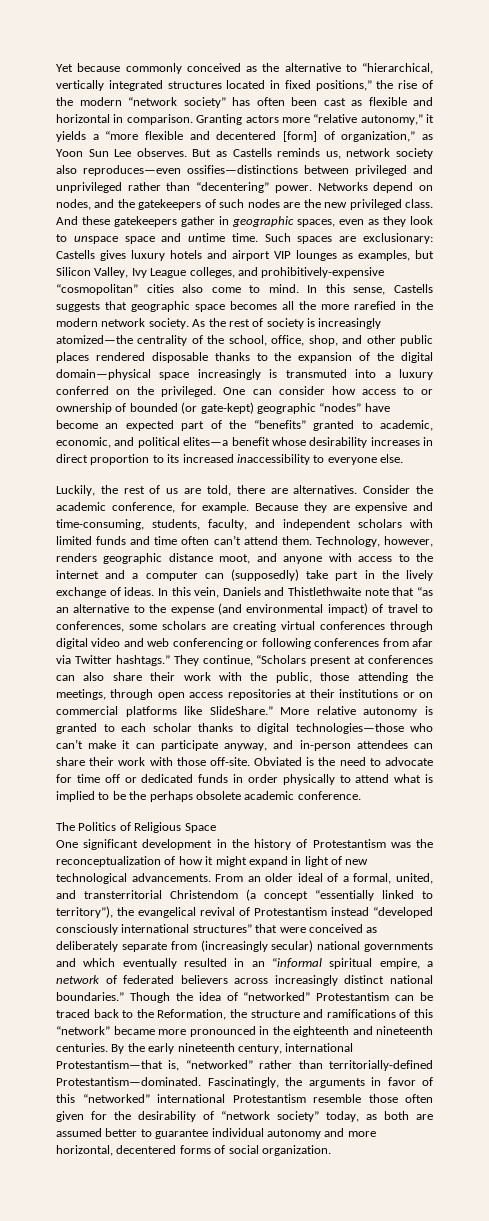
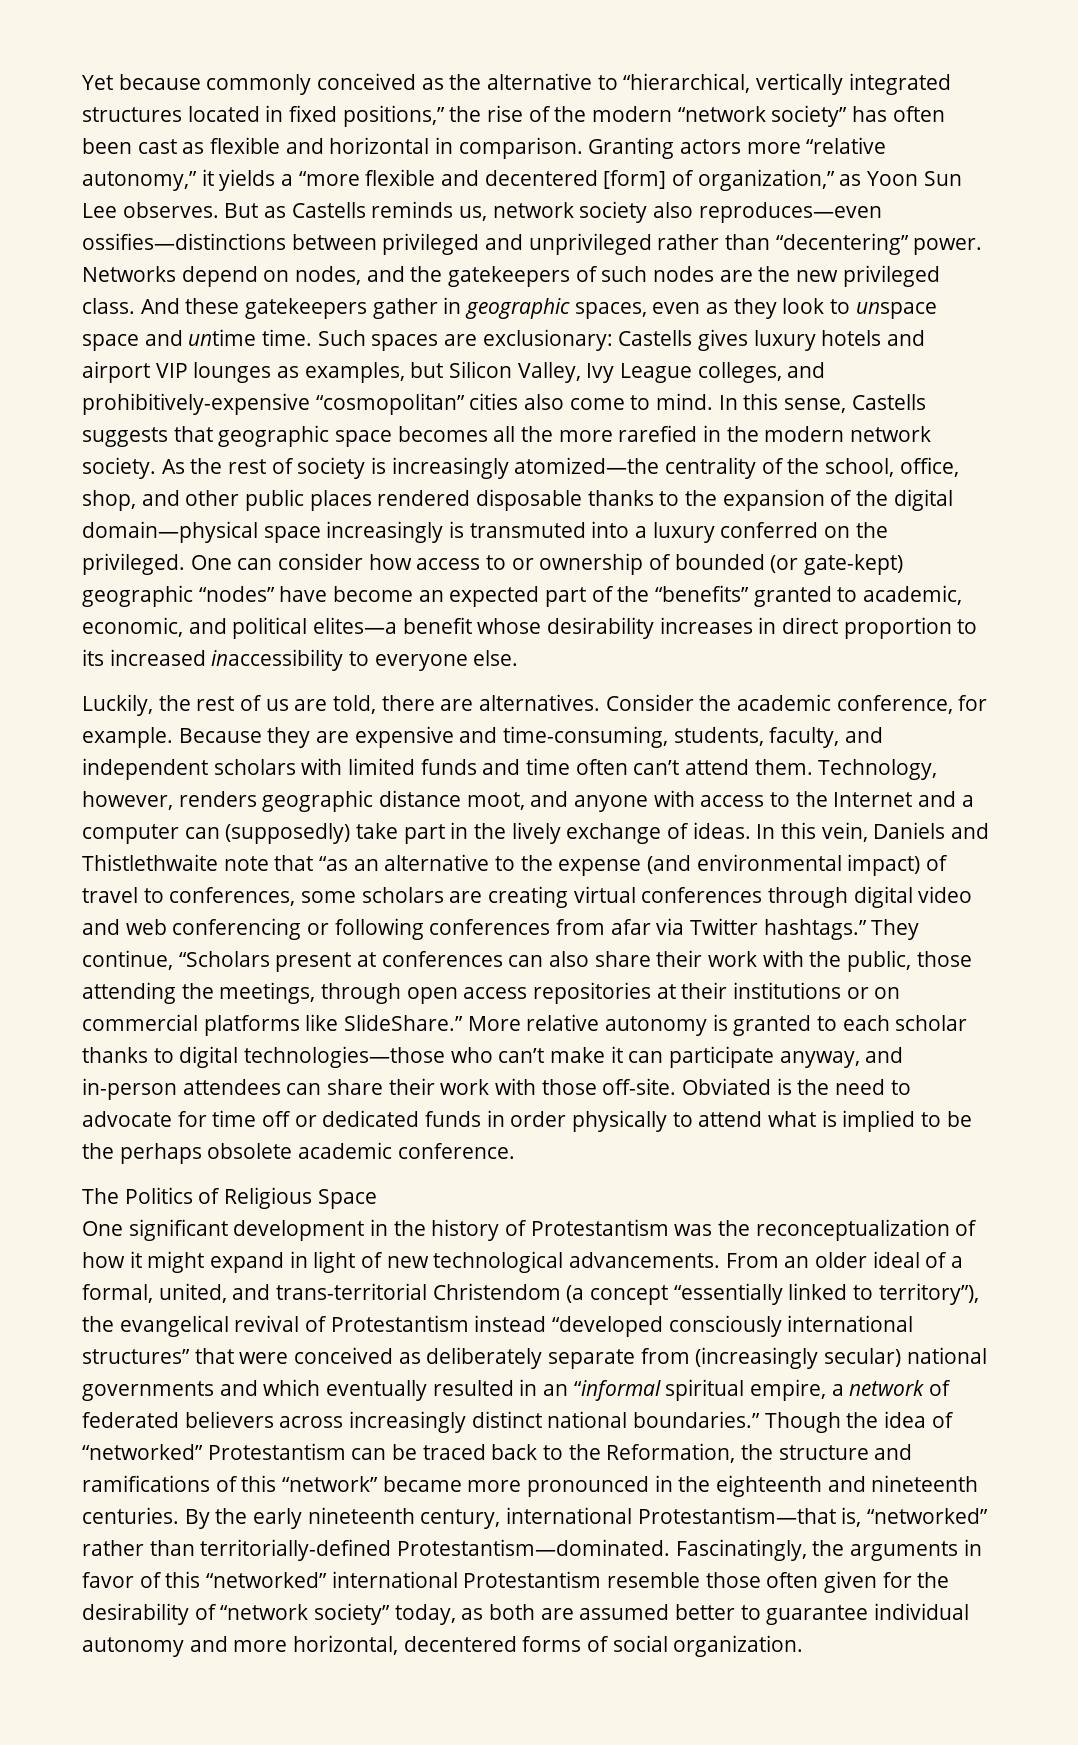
[56,570,99,579] internet -> [833,792,913,807] Internet
[84,890,162,899] transterritorial -> [276,1283,428,1300] trans-territorial

